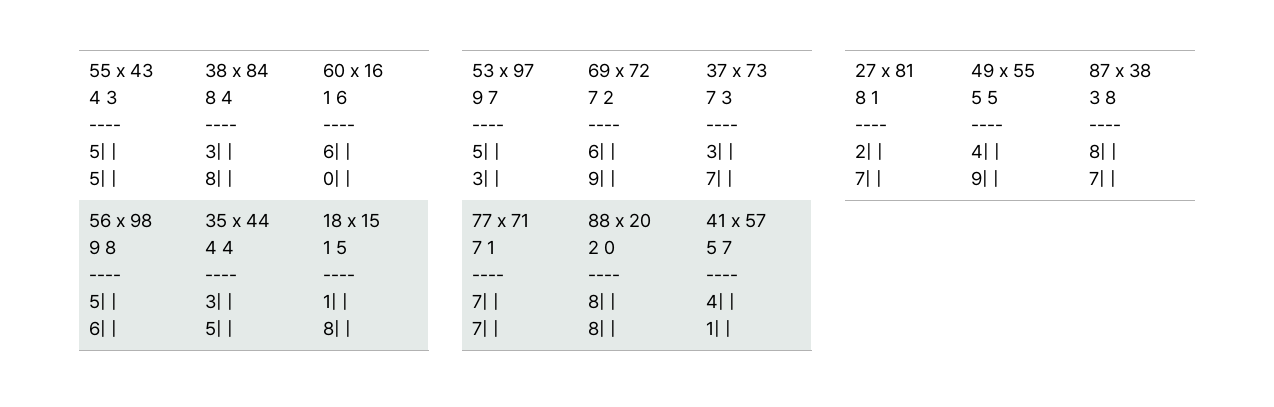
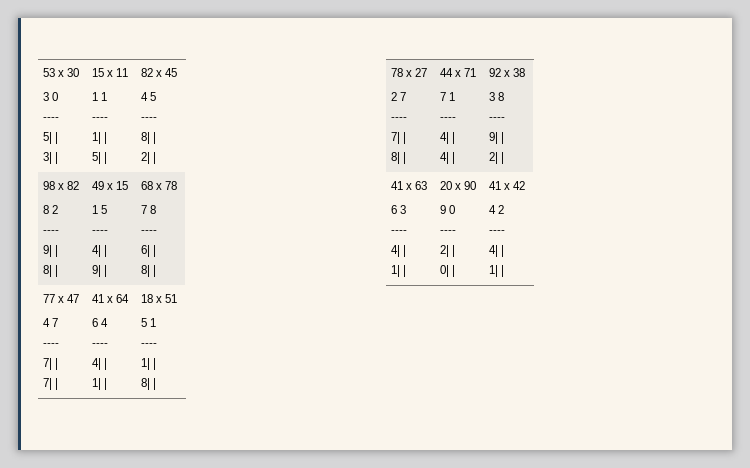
[89,63,154,78] [89,90,118,105] [89,124,122,131] [89,143,118,160] [89,170,118,187] [205,63,270,78] [205,90,234,105] [205,124,238,131] [205,143,234,160] [205,170,234,187] [323,63,384,78] [323,90,348,105] [323,124,356,131] [323,143,352,160] [323,170,352,187] [89,213,153,228] [89,240,117,255] [89,274,122,281] [89,293,118,310] [89,320,118,337] [205,213,271,228] [205,240,235,254] [205,274,238,281] [205,293,234,310] [205,320,234,337] [323,213,381,228] [323,240,348,255] [323,274,356,281] [323,293,349,310] [323,320,352,337] [472,63,535,78] [472,90,499,105] 55 x 43 // 4 3 // ---- // 5| | // 5| | | 38 x 84 // 8 4 // ---- // 3| | // 8| | | 60 x 16 // 1 6 // ---- // 6| | // 0| | // 56 x 98 // 9 8 // ---- // 5| | // 6| | | 35 x 44 // 4 4 // ---- // 3| | // 5| | | 18 x 15 // 1 5 // ---- // 1| | // 8| | // 53 x 97 // 9 7 -> [43,68,80,77] [43,92,59,101] 53 x 30 // 3 0
[588,63,651,78] [588,90,615,104] [588,124,621,131] [588,143,617,160] [588,170,617,187] [706,63,768,78] [706,90,733,105] [706,124,739,131] [706,143,735,160] [706,170,734,187] [472,213,530,227] [472,240,496,254] [472,274,505,281] [472,293,500,310] [472,320,500,337] [588,213,652,228] [588,240,616,255] [588,274,621,281] [588,293,617,310] [588,320,617,337] [706,213,767,228] [706,240,733,255] [706,274,739,281] [706,293,736,310] [706,320,732,337] [855,63,915,78] [855,90,880,105] [855,124,888,131] [855,143,884,160] [855,170,872,187] 69 x 72 // 7 2 // ---- // 6| | // 9| | | 37 x 73 // 7 3 // ---- // 3| | // 7| | // 77 x 71 // 7 1 // ---- // 7| | // 7| | | 88 x 20 // 2 0 // ---- // 8| | // 8| | | 41 x 57 // 5 7 // ---- // 4| | // 1| | // 27 x 81 // 8 1 // ---- // 2| | // 7| -> [92,68,129,77] [92,92,108,101] [92,117,109,121] [92,132,108,144] [92,152,108,164] [141,68,178,77] [141,92,157,101] [141,117,158,121] [141,132,157,144] [141,152,157,164] [43,181,80,190] [43,205,59,214] [43,230,60,234] [43,245,59,257] [43,265,53,277] 15 x 11 // 1 1 // ---- // 1| | // 5| | | 82 x 45 // 4 5 // ---- // 8| | // 2| | // 98 x 82 // 8 2 // ---- // 9| | // 8|
[1013,63,1036,78] [971,90,983,105] 55 // 5 -> [116,181,129,190] [92,205,99,214] 15 // 1
[1089,63,1111,78] 87 -> [141,181,178,190] [141,205,157,214] [141,230,158,234] [141,245,157,257] [141,265,157,277] [43,294,80,303] [43,318,59,327] [43,343,60,347] [43,358,59,370] [43,378,59,390] [92,294,130,303] [92,318,109,327] [92,343,109,347] [92,358,108,370] [92,378,108,390] [141,294,178,303] [141,318,157,327] [141,343,158,347] [141,358,157,370] [141,378,157,390] [391,68,428,77] [391,92,407,101] [391,117,408,121] [391,132,407,144] [391,152,407,164] [440,68,477,77] [440,92,456,101] [440,117,457,121] [440,132,456,144] [440,152,456,164] [489,68,502,77] 68 x 78 // 7 8 // ---- // 6| | // 8| | // 77 x 47 // 4 7 // ---- // 7| | // 7| | | 41 x 64 // 6 4 // ---- // 4| | // 1| | | 18 x 51 // 5 1 // ---- // 1| | // 8| | // 78 x 27 // 2 7 // ---- // 7| | // 8| | | 44 x 71 // 7 1 // ---- // 4| | // 4| | | 92
[1089,143,1118,160] [1089,170,1117,187] 8| | // 7| | -> [489,132,505,144] [489,152,505,164] [391,181,428,190] [391,205,407,214] [391,230,408,234] [391,245,407,257] [391,265,407,277] [440,181,477,190] [440,205,456,214] [440,230,457,234] [440,245,456,257] [440,265,456,277] [489,181,526,190] [489,205,505,214] [489,230,506,234] [489,245,505,257] [489,265,505,277] 9| | // 2| | // 41 x 63 // 6 3 // ---- // 4| | // 1| | | 20 x 90 // 9 0 // ---- // 2| | // 0| | | 41 x 42 // 4 2 // ---- // 4| | // 1| |

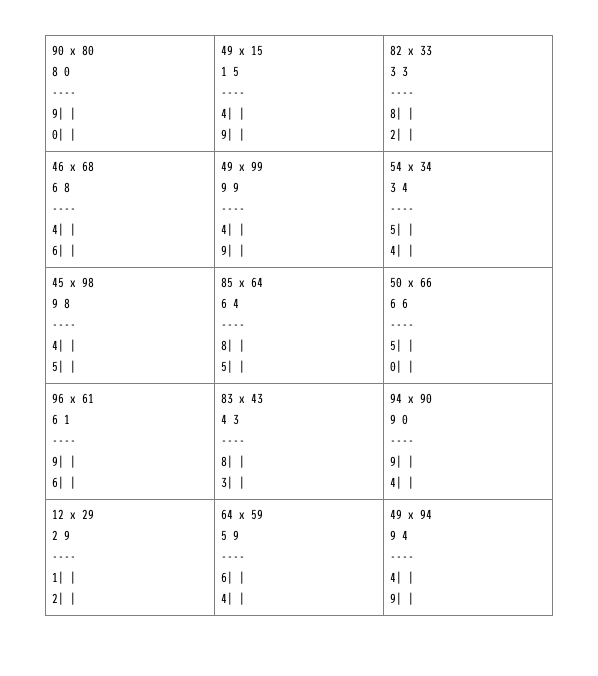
[43,68,80,77] [43,92,59,101] [43,117,60,121] [43,132,59,144] [43,152,59,164] [92,68,129,77] [92,92,108,101] [92,117,109,121] [92,132,108,144] [92,152,108,164] [141,68,178,77] [141,92,157,101] [141,117,158,121] [141,132,157,144] [141,152,157,164] [43,181,80,190] [43,205,59,214] [43,230,60,234] [43,245,59,257] [43,265,53,277] 53 x 30 // 3 0 // ---- // 5| | // 3| | | 15 x 11 // 1 1 // ---- // 1| | // 5| | | 82 x 45 // 4 5 // ---- // 8| | // 2| | // 98 x 82 // 8 2 // ---- // 9| | // 8| -> [51,45,94,56] [51,66,70,77] [51,92,76,97] [51,107,76,120] [51,128,64,141] 90 x 80 // 8 0 // ---- // 9| | // 0|
[141,181,178,190] [141,205,157,214] [141,230,158,234] [141,245,157,257] [141,265,157,277] [43,294,80,303] [43,318,59,327] [43,343,60,347] [43,358,59,370] [43,378,59,390] [92,294,105,303] 68 x 78 // 7 8 // ---- // 6| | // 8| | // 77 x 47 // 4 7 // ---- // 7| | // 7| | | 41 -> [389,45,432,56] [389,66,408,77] [389,92,414,97] [389,107,414,120] [389,128,414,141] [51,161,94,172] [51,182,70,193] [51,208,76,213] [51,223,76,236] [51,244,76,257] [220,161,263,171] [220,182,239,192] [220,208,245,213] [220,223,245,236] [220,244,245,257] [389,161,432,172] [389,182,408,193] [389,208,414,213] [389,223,414,236] [389,244,414,257] [51,277,94,288] [51,298,70,309] [51,324,76,329] [51,339,76,352] [51,360,76,373] [220,277,233,288] 82 x 33 // 3 3 // ---- // 8| | // 2| | // 46 x 68 // 6 8 // ---- // 4| | // 6| | | 49 x 99 // 9 9 // ---- // 4| | // 9| | | 54 x 34 // 3 4 // ---- // 5| | // 4| | // 45 x 98 // 9 8 // ---- // 4| | // 5| | | 85
[92,358,108,370] [92,378,108,390] [141,294,178,303] [141,318,157,327] [141,343,158,347] [141,358,157,370] [141,378,157,390] [391,68,428,77] [391,92,407,101] [391,117,408,121] [391,132,407,144] [391,152,407,164] [440,68,477,77] [440,92,456,101] [440,117,457,121] [440,132,456,144] [440,152,456,164] [489,68,526,77] [489,92,505,101] [489,117,506,121] [489,132,505,144] [489,152,505,164] [391,181,428,190] [391,205,407,214] [391,230,408,234] [391,245,407,257] [391,265,407,277] [440,181,453,190] 4| | // 1| | | 18 x 51 // 5 1 // ---- // 1| | // 8| | // 78 x 27 // 2 7 // ---- // 7| | // 8| | | 44 x 71 // 7 1 // ---- // 4| | // 4| | | 92 x 38 // 3 8 // ---- // 9| | // 2| | // 41 x 63 // 6 3 // ---- // 4| | // 1| | | 20 -> [220,339,245,352] [220,360,245,373] [389,277,432,288] [389,298,408,309] [389,324,414,329] [389,339,414,352] [389,360,414,373] [51,393,94,404] [51,414,70,425] [51,440,76,445] [51,455,76,468] [51,476,76,489] [220,393,263,404] [220,414,239,425] [220,440,245,445] [220,455,245,468] [220,476,245,489] [389,393,402,403] 8| | // 5| | | 50 x 66 // 6 6 // ---- // 5| | // 0| | // 96 x 61 // 6 1 // ---- // 9| | // 6| | | 83 x 43 // 4 3 // ---- // 8| | // 3| | | 94
[440,245,456,257] [440,265,456,277] [489,181,526,190] [489,205,505,214] [489,230,506,234] [489,245,505,257] [489,265,499,277] 2| | // 0| | | 41 x 42 // 4 2 // ---- // 4| | // 1| -> [389,455,414,468] [389,476,414,489] [51,509,94,519] [51,530,70,540] [51,556,76,561] [51,571,76,584] [51,592,76,605] [220,509,263,520] [220,530,239,541] [220,556,245,561] [220,571,245,584] [220,592,245,605] [389,509,432,519] [389,530,408,540] [389,556,414,561] [389,571,414,584] [389,592,402,605] 9| | // 4| | // 12 x 29 // 2 9 // ---- // 1| | // 2| | | 64 x 59 // 5 9 // ---- // 6| | // 4| | | 49 x 94 // 9 4 // ---- // 4| | // 9|

